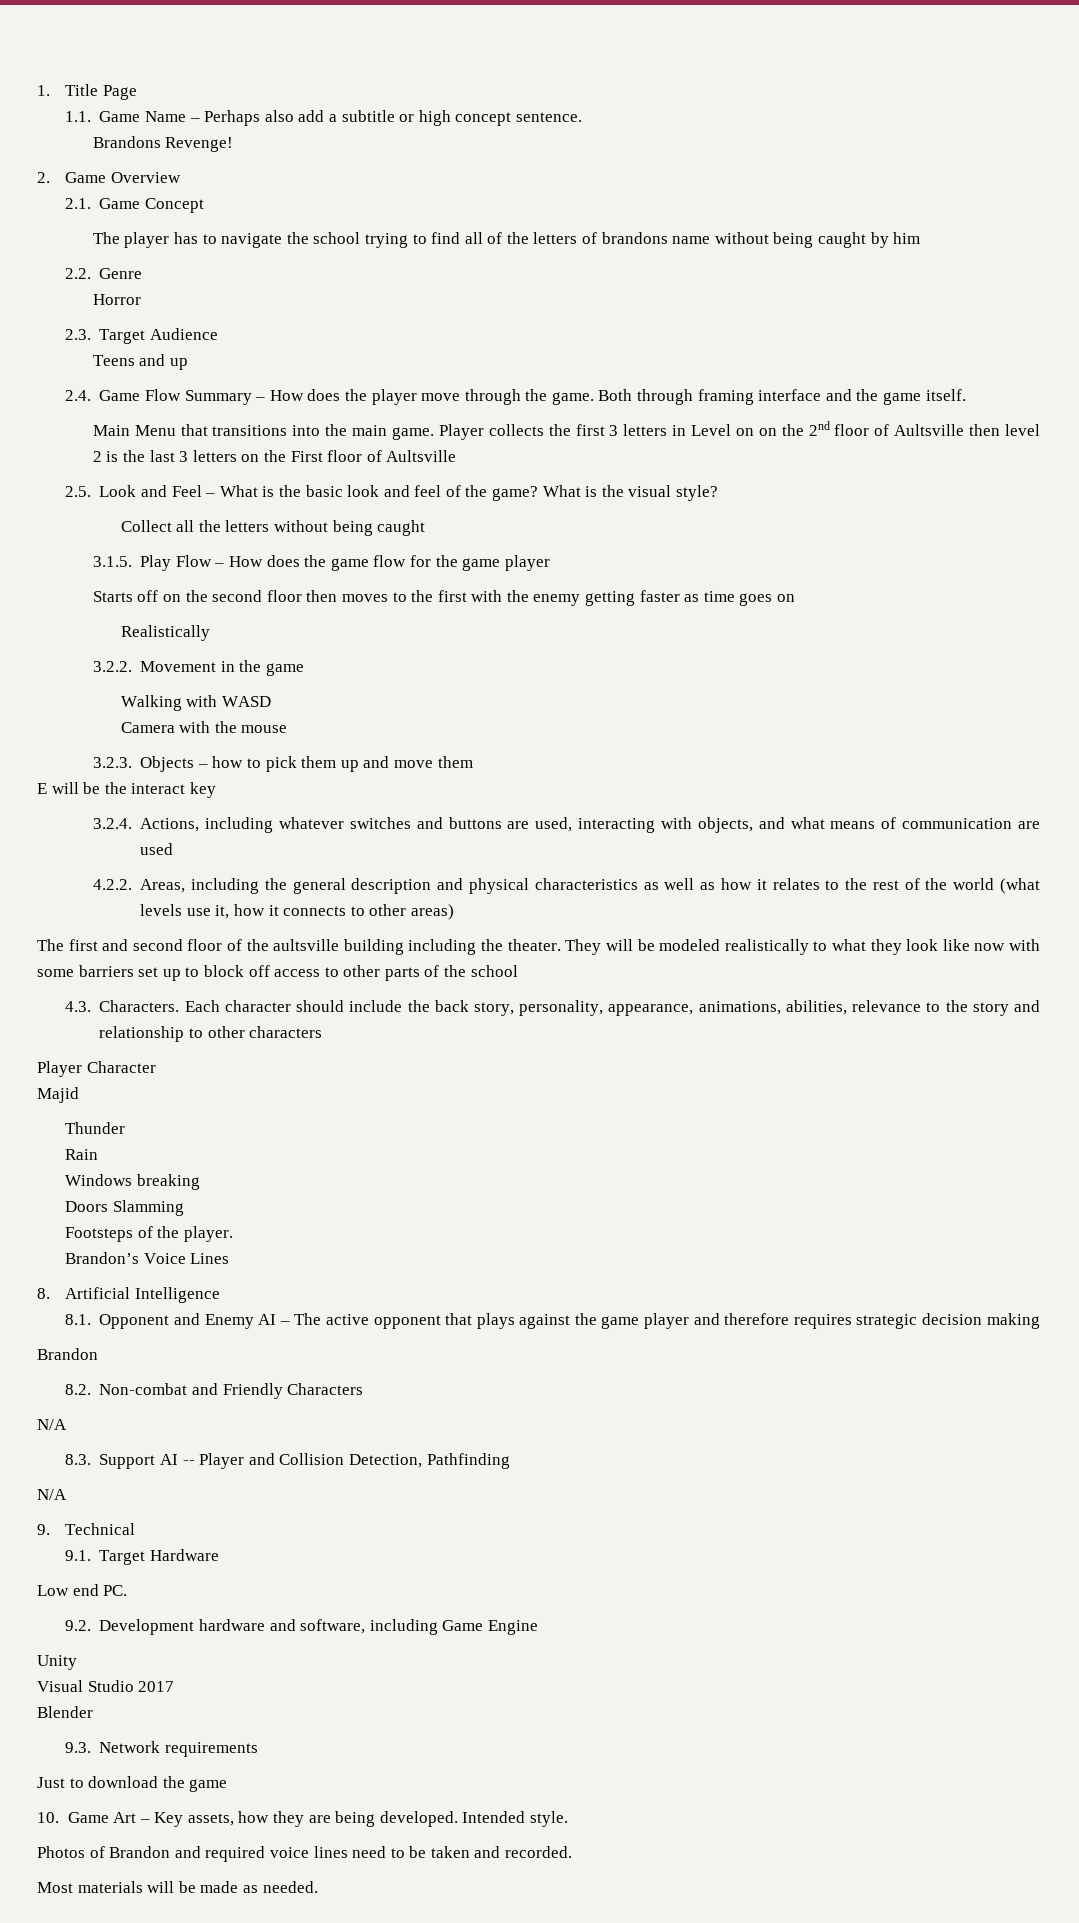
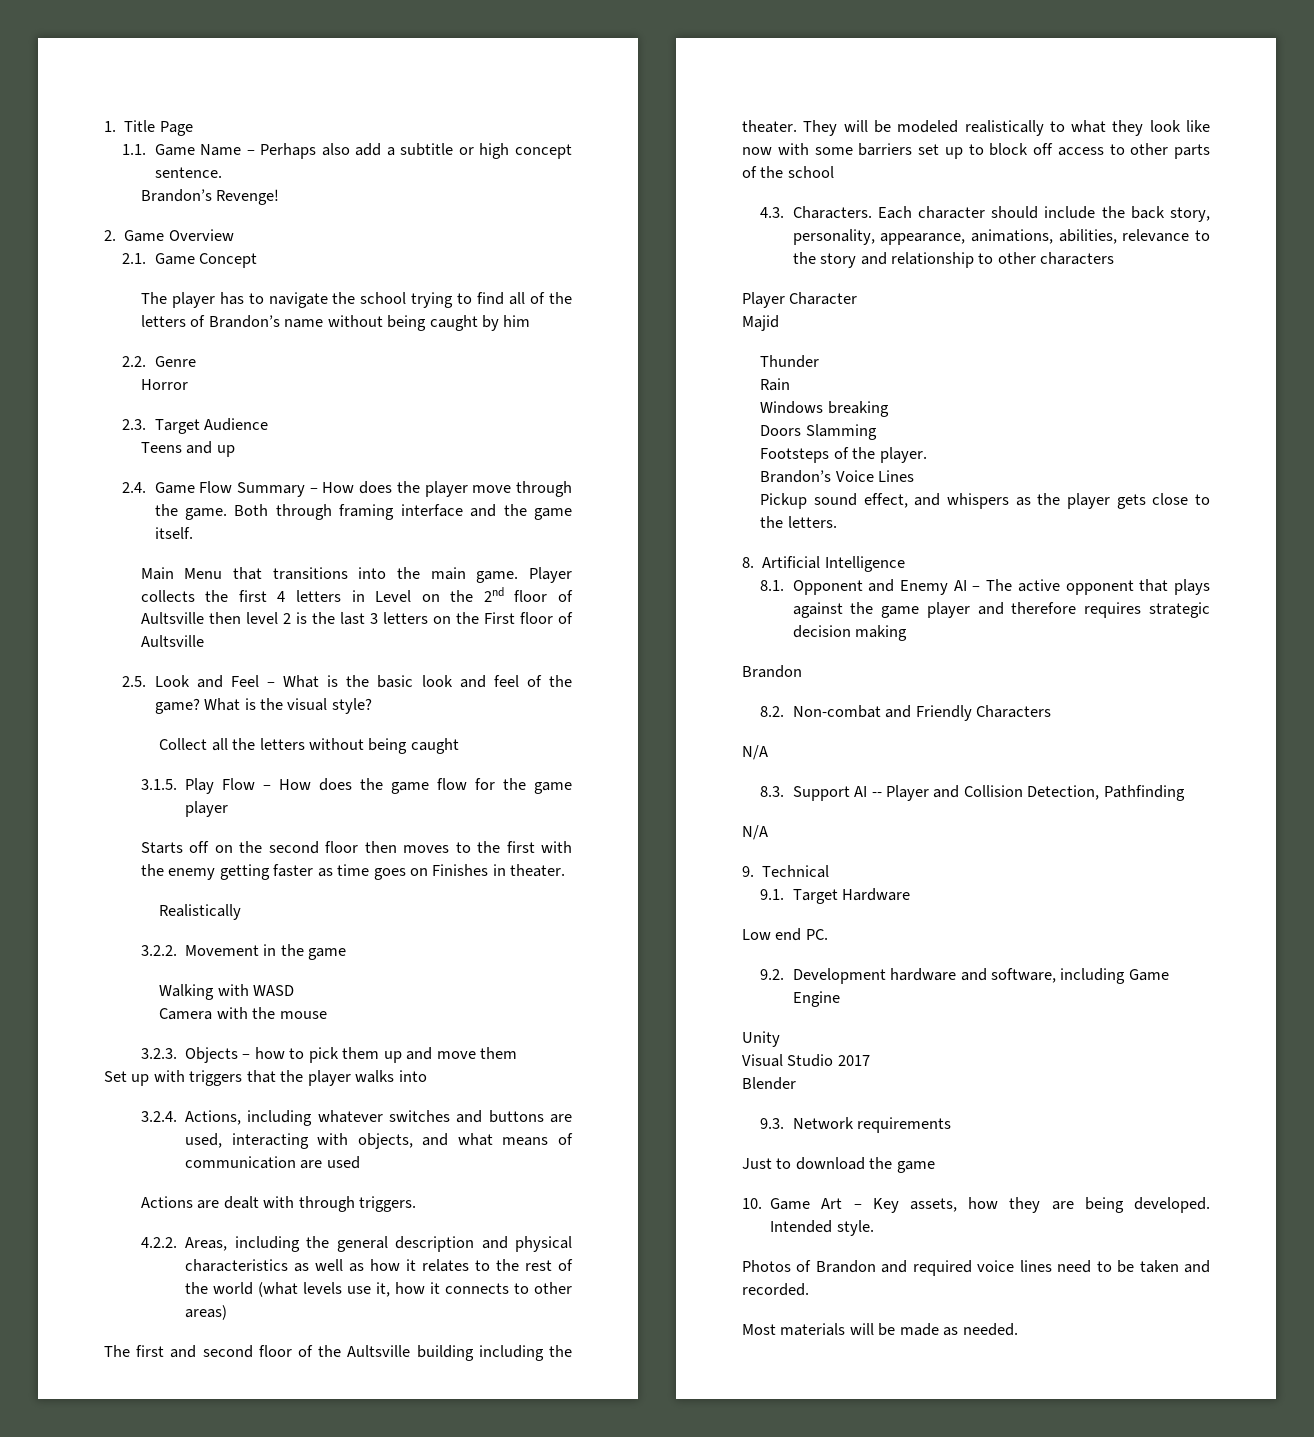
[92,136,161,148] Brandons -> [140,189,212,202] Brandon’s
[601,232,668,244] brandons -> [208,315,280,328] Brandon’s
[609,425,619,436] 3 -> [277,591,286,602] 4
[758,428,777,436] on -> (440, 598) none
(796, 598) none -> [432,864,566,877] Finishes in theater.
[37,782,216,798] E will be the interact key -> [104,1070,427,1086] Set up with triggers that the player walks into
(174, 849) none -> [140,1196,417,1212] // Actions are dealt with through triggers.
[273,939,340,951] aultsville -> [347,1345,411,1357] Aultsville
(230, 1258) none -> [760,493,1210,509] [760,516,837,528] // Pickup sound effect, and whispers as the player gets close to the letters.

